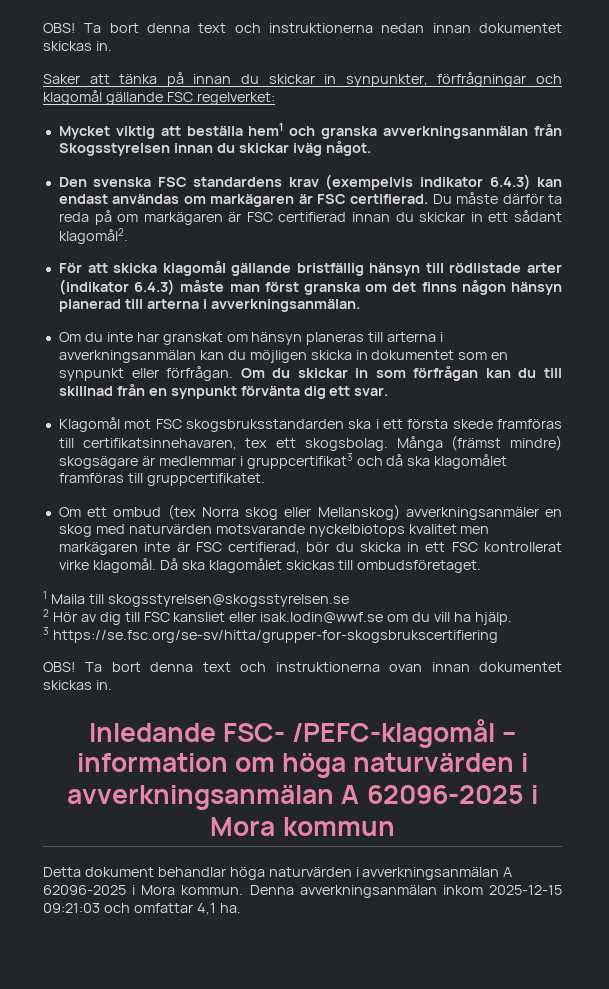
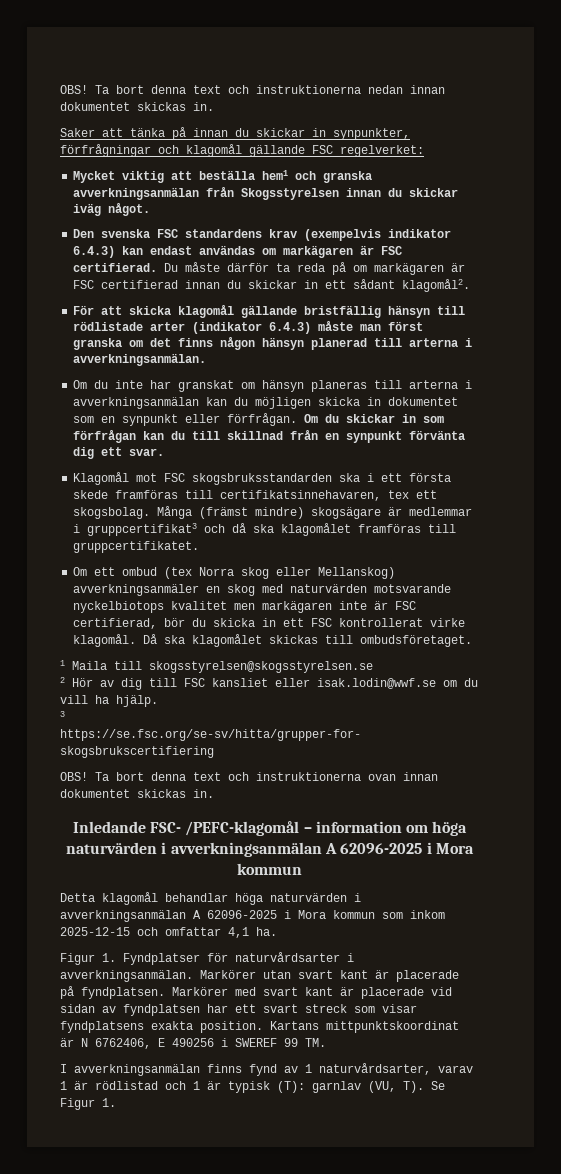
[84,867,154,877] dokument -> [102,892,158,905] klagomål
[181,885,437,898] kommun. Denna avverkningsanmälan -> [333,910,403,919] kommun som
[43,903,100,913] 09:21:03 -> (130, 931) none
(241, 908) none -> [60,952,354,965] [60,970,459,982] [60,986,452,999] [60,1004,417,1016] [60,1021,459,1033] [60,1038,326,1049] [60,1063,473,1076] [60,1081,445,1093] [60,1098,116,1110] // Figur 1. Fyndplatser för naturvårdsarter i avverkningsanmälan. Markörer utan svart kant är placerade på fyndplatsen. Markörer med svart kant är placerade vid sidan av fyndplatsen har ett svart streck som visar fyndplatsens exakta position. Kartans mittpunktskoordinat är N 6762406, E 490256 i SWEREF 99 TM. // I avverkningsanmälan finns fynd av 1 naturvårdsarter, varav 1 är rödlistad och 1 är typisk (T): garnlav (VU, T). Se Figur 1.

